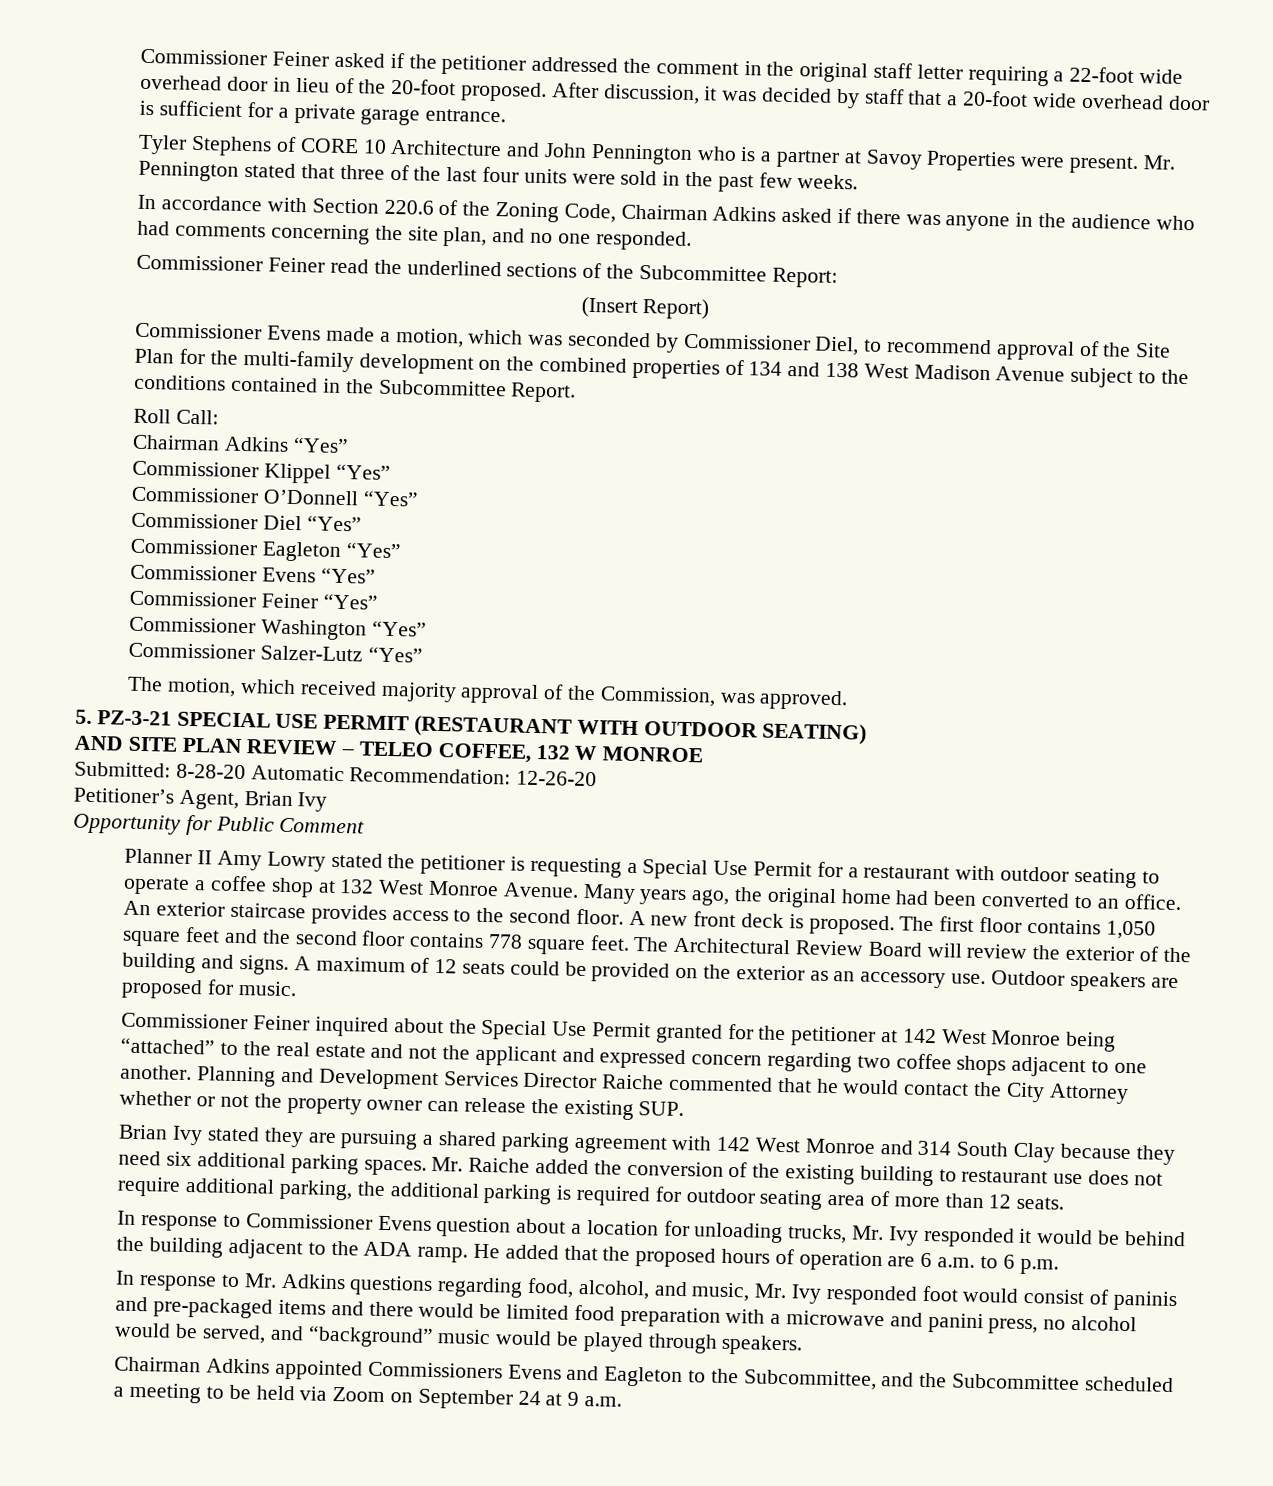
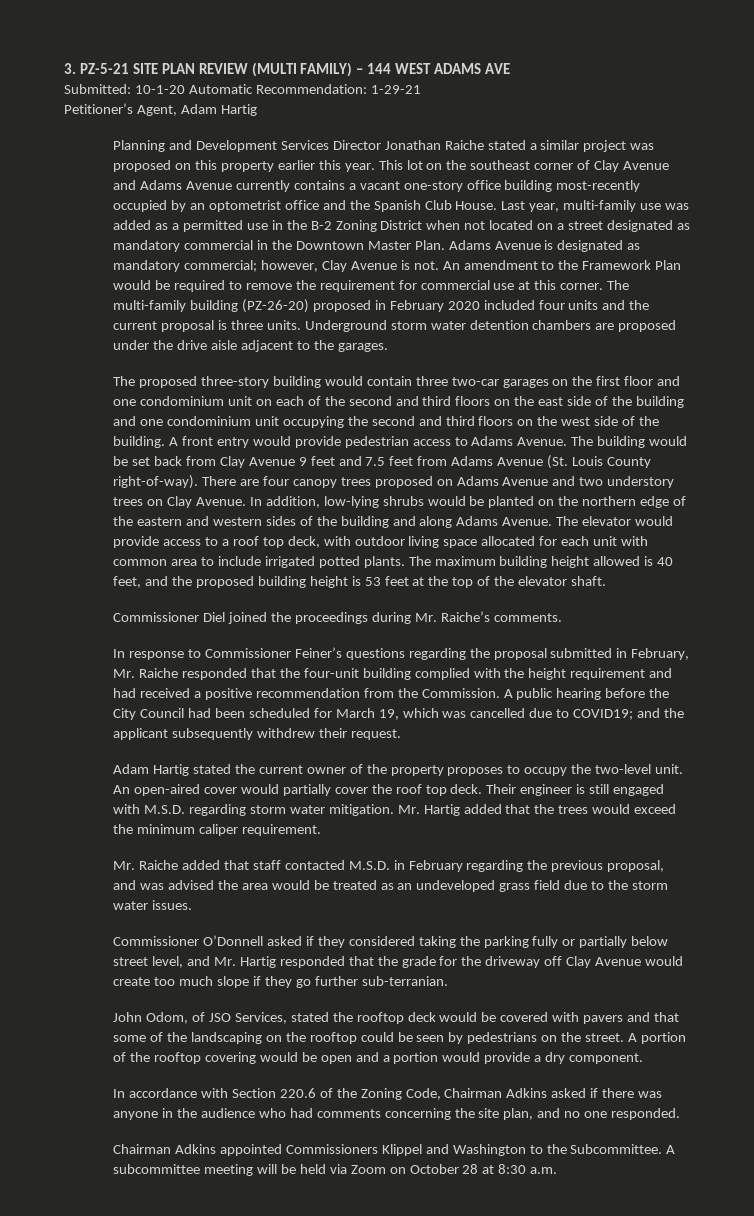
[140,48,1184,87] [140,74,1210,111] [139,100,507,126] [138,134,1175,175] [138,160,859,193] Commissioner Feiner asked if the petitioner addressed the comment in the original staff letter requiring a 22-foot wide overhead door in lieu of the 20-foot proposed. After discussion, it was decided by staff that a 20-foot wide overhead door is sufficient for a private garage entrance. // Tyler Stephens of CORE 10 Architecture and John Pennington who is a partner at Savoy Properties were present. Mr. Pennington stated that three of the last four units were sold in the past few weeks. -> [64,62,511,77] [64,84,421,94] [64,103,257,116] [113,140,655,152] [113,160,669,172] [113,180,641,192] [113,200,689,212] [113,220,690,232] [113,240,641,252] [113,260,682,272] [113,280,630,292] [113,299,650,313] [113,320,677,332] [113,340,388,352] [113,376,681,388] [113,396,684,408] [113,416,659,428] [113,436,688,448] [113,455,651,469] [113,475,675,489] [113,496,686,508] [113,516,673,528] [113,536,648,548] [113,556,674,568] [113,576,606,588] [113,611,562,624] [113,647,690,660] [113,668,673,680] [113,688,670,700] [113,708,684,720] [113,728,401,740] [113,764,683,776] [113,784,664,796] [113,804,677,816] [113,824,321,836] [113,860,665,872] [113,880,668,892] [113,900,193,910] [113,935,669,948] [113,956,683,968] [113,976,448,988] [113,1012,679,1024] [113,1032,686,1044] [113,1052,643,1064] 3. PZ-5-21 SITE PLAN REVIEW (MULTI FAMILY) – 144 WEST ADAMS AVE // Submitted: 10-1-20 Automatic Recommendation: 1-29-21 // Petitioner’s Agent, Adam Hartig // Planning and Development Services Director Jonathan Raiche stated a similar project was proposed on this property earlier this year. This lot on the southeast corner of Clay Avenue and Adams Avenue currently contains a vacant one-story office building most-recently occupied by an optometrist office and the Spanish Club House. Last year, multi-family use was added as a permitted use in the B-2 Zoning District when not located on a street designated as mandatory commercial in the Downtown Master Plan. Adams Avenue is designated as mandatory commercial; however, Clay Avenue is not. An amendment to the Framework Plan would be required to remove the requirement for commercial use at this corner. The multi-family building (PZ-26-20) proposed in February 2020 included four units and the current proposal is three units. Underground storm water detention chambers are proposed under the drive aisle adjacent to the garages. // The proposed three-story building would contain three two-car garages on the first floor and one condominium unit on each of the second and third floors on the east side of the building and one condominium unit occupying the second and third floors on the west side of the building. A front entry would provide pedestrian access to Adams Avenue. The building would be set back from Clay Avenue 9 feet and 7.5 feet from Adams Avenue (St. Louis County right-of-way). There are four canopy trees proposed on Adams Avenue and two understory trees on Clay Avenue. In addition, low-lying shrubs would be planted on the northern edge of the eastern and western sides of the building and along Adams Avenue. The elevator would provide access to a roof top deck, with outdoor living space allocated for each unit with common area to include irrigated potted plants. The maximum building height allowed is 40 feet, and the proposed building height is 53 feet at the top of the elevator shaft. // Commissioner Diel joined the proceedings during Mr. Raiche’s comments. // In response to Commissioner Feiner’s questions regarding the proposal submitted in February, Mr. Raiche responded that the four-unit building complied with the height requirement and had received a positive recommendation from the Commission. A public hearing before the City Council had been scheduled for March 19, which was cancelled due to COVID19; and the applicant subsequently withdrew their request. // Adam Hartig stated the current owner of the property proposes to occupy the two-level unit. An open-aired cover would partially cover the roof top deck. Their engineer is still engaged with M.S.D. regarding storm water mitigation. Mr. Hartig added that the trees would exceed the minimum caliper requirement. // Mr. Raiche added that staff contacted M.S.D. in February regarding the previous proposal, and was advised the area would be treated as an undeveloped grass field due to the storm water issues. // Commissioner O’Donnell asked if they considered taking the parking fully or partially below street level, and Mr. Hartig responded that the grade for the driveway off Clay Avenue would create too much slope if they go further sub-terranian. // John Odom, of JSO Services, stated the rooftop deck would be covered with pavers and that some of the landscaping on the rooftop could be seen by pedestrians on the street. A portion of the rooftop covering would be open and a portion would provide a dry component.
[136,254,838,288] [580,296,710,320] [135,322,1172,361] [134,348,1189,388] [134,374,577,403] [133,408,220,425] [132,434,350,454] [132,460,392,484] [131,486,420,507] [131,512,363,532] [130,538,402,562] [130,564,377,584] [129,590,379,610] [129,616,428,641] [128,642,424,663] [127,676,849,711] [75,709,868,745] [74,735,704,763] [74,761,598,787] [73,787,328,812] [73,813,366,836] [124,848,1160,889] [123,875,1182,911] [123,900,1156,940] [122,926,1191,963] [122,952,1179,993] [121,978,298,1000] [121,1012,1117,1052] [120,1037,1147,1078] [120,1064,1129,1105] [119,1090,685,1121] [118,1124,1175,1165] [118,1150,1163,1187] [117,1176,1065,1210] [117,1210,1186,1248] [116,1236,1059,1275] [115,1270,1177,1312] [115,1296,1138,1335] [114,1322,804,1356] [114,1356,1174,1392] [113,1382,225,1404] Commissioner Feiner read the underlined sections of the Subcommittee Report: // (Insert Report) // Commissioner Evens made a motion, which was seconded by Commissioner Diel, to recommend approval of the Site Plan for the multi-family development on the combined properties of 134 and 138 West Madison Avenue subject to the conditions contained in the Subcommittee Report. // Roll Call: // Chairman Adkins “Yes” // Commissioner Klippel “Yes” // Commissioner O’Donnell “Yes” // Commissioner Diel “Yes” // Commissioner Eagleton “Yes” // Commissioner Evens “Yes” // Commissioner Feiner “Yes” // Commissioner Washington “Yes” // Commissioner Salzer-Lutz “Yes” // The motion, which received majority approval of the Commission, was approved. // 5. PZ-3-21 SPECIAL USE PERMIT (RESTAURANT WITH OUTDOOR SEATING) // AND SITE PLAN REVIEW – TELEO COFFEE, 132 W MONROE // Submitted: 8-28-20 Automatic Recommendation: 12-26-20 // Petitioner’s Agent, Brian Ivy // Opportunity for Public Comment // Planner II Amy Lowry stated the petitioner is requesting a Special Use Permit for a restaurant with outdoor seating to operate a coffee shop at 132 West Monroe Avenue. Many years ago, the original home had been converted to an office. An exterior staircase provides access to the second floor. A new front deck is proposed. The first floor contains 1,050 square feet and the second floor contains 778 square feet. The Architectural Review Board will review the exterior of the building and signs. A maximum of 12 seats could be provided on the exterior as an accessory use. Outdoor speakers are proposed for music. // Commissioner Feiner inquired about the Special Use Permit granted for the petitioner at 142 West Monroe being “attached” to the real estate and not the applicant and expressed concern regarding two coffee shops adjacent to one another. Planning and Development Services Director Raiche commented that he would contact the City Attorney whether or not the property owner can release the existing SUP. // Brian Ivy stated they are pursuing a shared parking agreement with 142 West Monroe and 314 South Clay because they need six additional parking spaces. Mr. Raiche added the conversion of the existing building to restaurant use does not require additional parking, the additional parking is required for outdoor seating area of more than 12 seats. // In response to Commissioner Evens question about a location for unloading trucks, Mr. Ivy responded it would be behind the building adjacent to the ADA ramp. He added that the proposed hours of operation are 6 a.m. to 6 p.m. // In response to Mr. Adkins questions regarding food, alcohol, and music, Mr. Ivy responded foot would consist of paninis and pre-packaged items and there would be limited food preparation with a microwave and panini press, no alcohol would be served, and “background” music would be played through speakers. // Chairman Adkins appointed Commissioners Evens and Eagleton to the Subcommittee, and the Subcommittee scheduled a meeting to -> [113,1144,676,1156] [113,1164,278,1176] Chairman Adkins appointed Commissioners Klippel and Washington to the Subcommittee. A subcommittee meeting will
[417,1388,580,1410] September 24 at 9 -> [409,1164,527,1174] October 28 at 8:30

